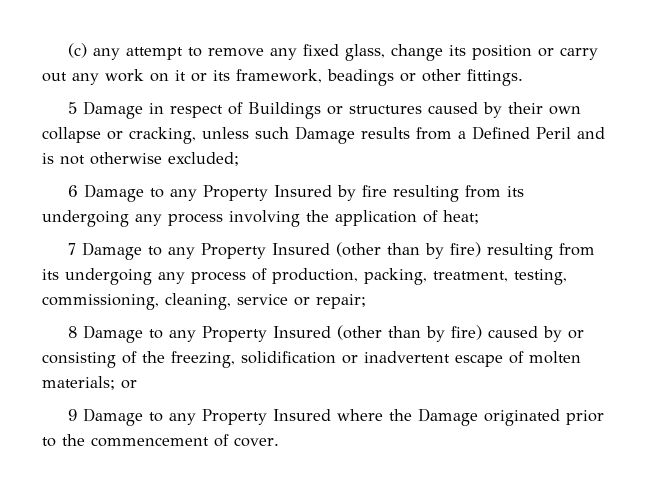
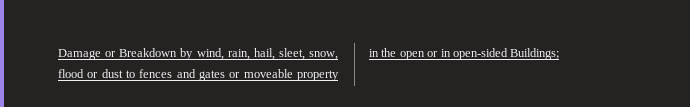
[68,43,599,61] [42,69,523,86] [68,101,582,119] [42,126,605,144] [42,152,239,166] [68,184,525,202] [42,210,479,227] [68,242,596,260] [42,268,567,285] [42,293,366,310] [68,325,585,343] [42,351,581,368] [42,376,137,390] [68,408,605,426] [42,434,279,447] (c) any attempt to remove any fixed glass, change its position or carry out any work on it or its framework, beadings or other fittings. // 5 Damage in respect of Buildings or structures caused by their own collapse or cracking, unless such Damage results from a Defined Peril and is not otherwise excluded; // 6 Damage to any Property Insured by fire resulting from its undergoing any process involving the application of heat; // 7 Damage to any Property Insured (other than by fire) resulting from its undergoing any process of production, packing, treatment, testing, commissioning, cleaning, service or repair; // 8 Damage to any Property Insured (other than by fire) caused by or consisting of the freezing, solidification or inadvertent escape of molten materials; or // 9 Damage to any Property Insured where the Damage originated prior to the commencement of cover. -> [58,48,338,60] [58,69,339,81] [369,48,560,60] Damage or Breakdown by wind, rain, hail, sleet, snow, flood or dust to fences and gates or moveable property in the open or in open-sided Buildings;

